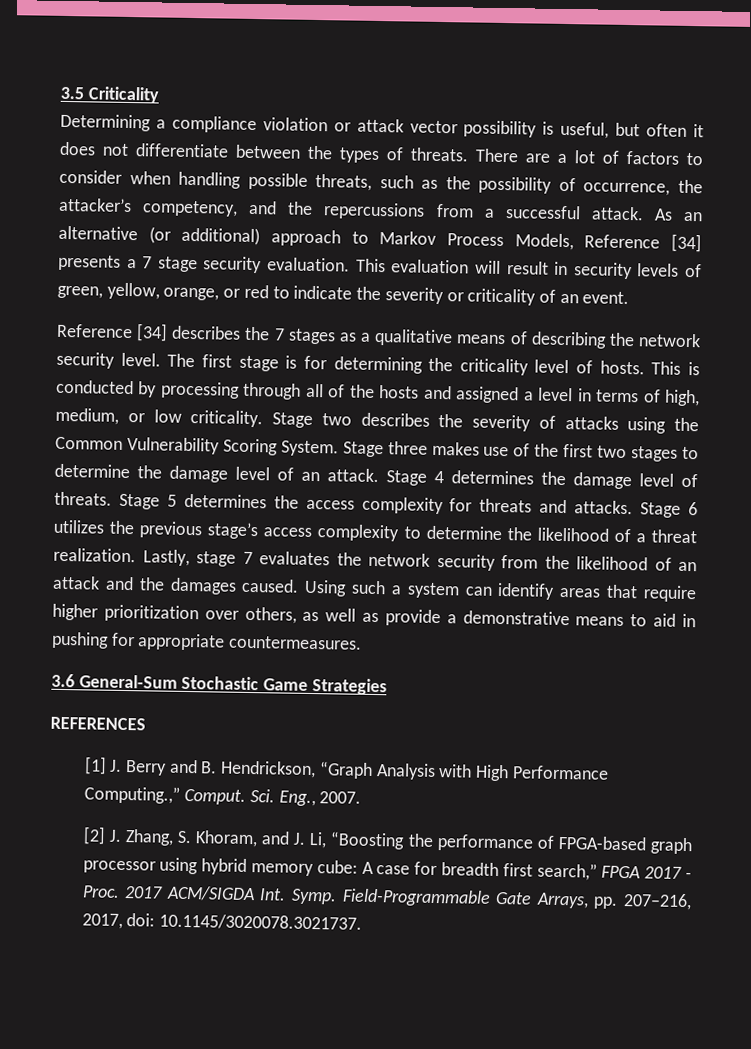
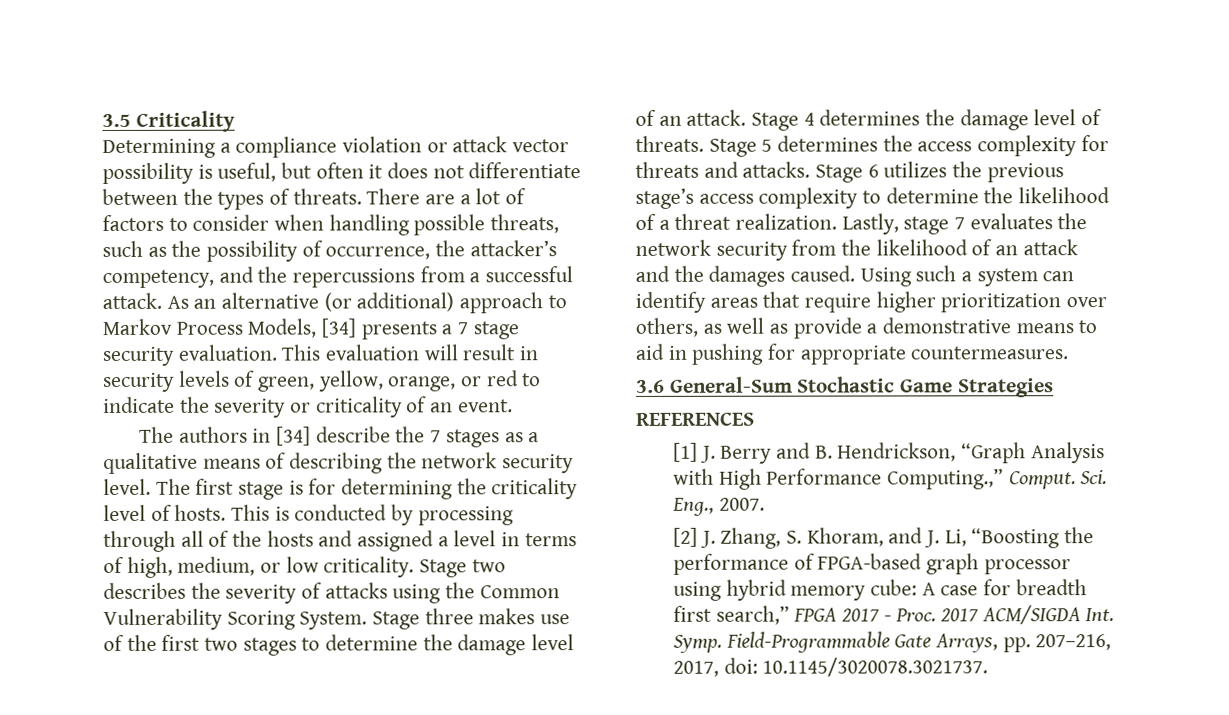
[584,234,661,249] Reference -> (317, 328) none
[56,323,242,342] Reference [34] describes -> [139,426,391,446] The authors in [34] describe

